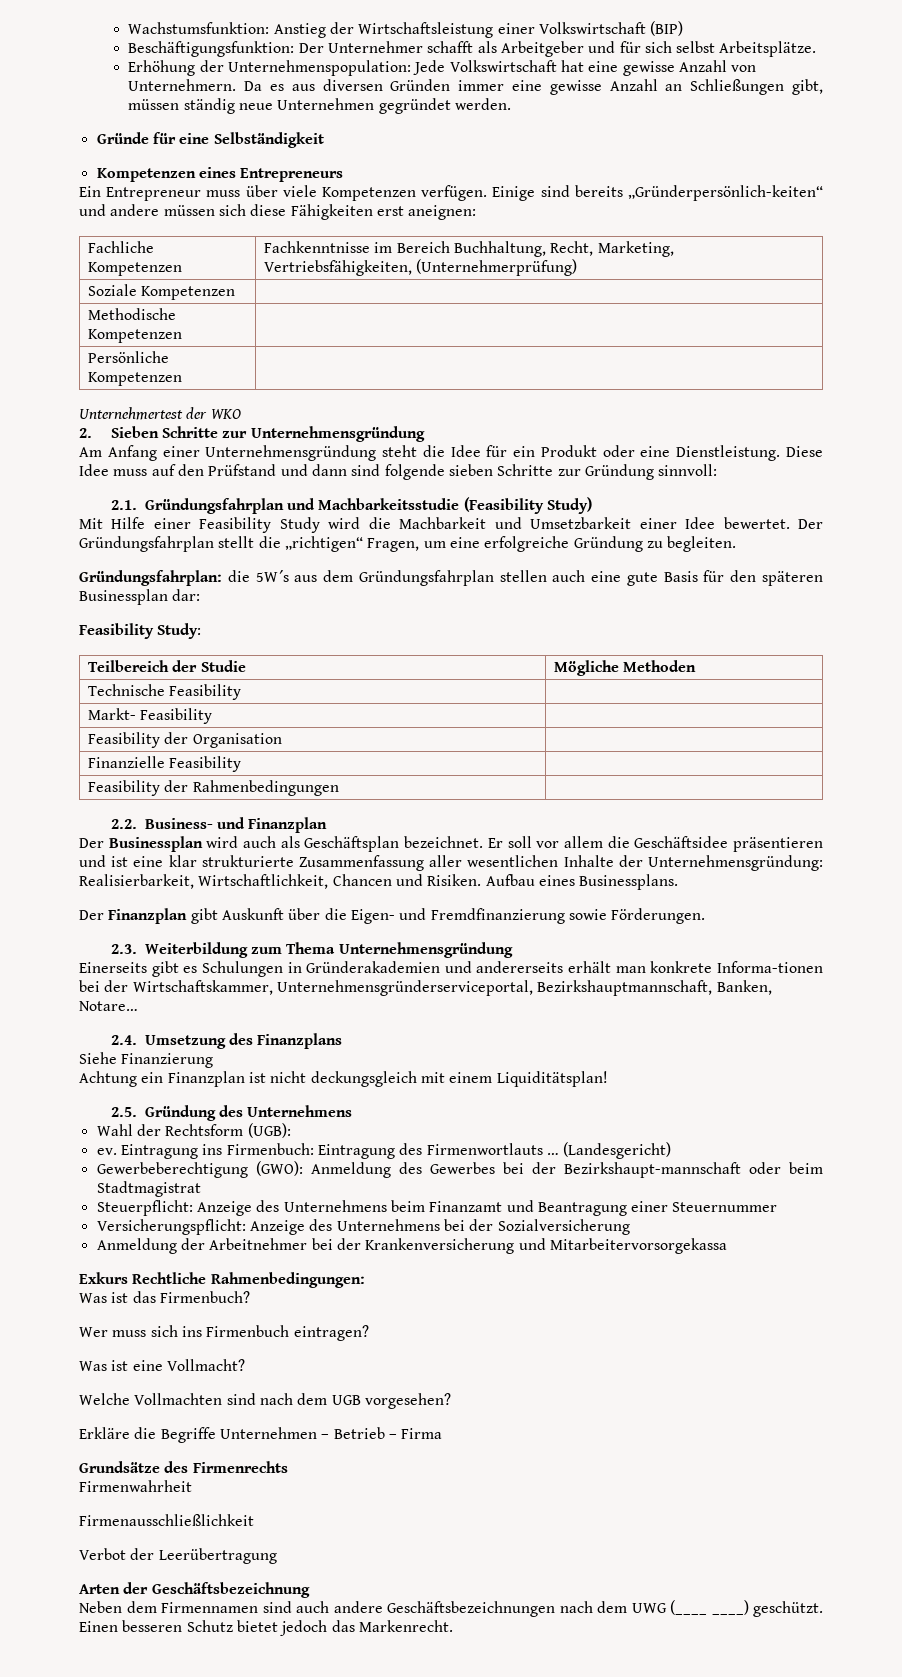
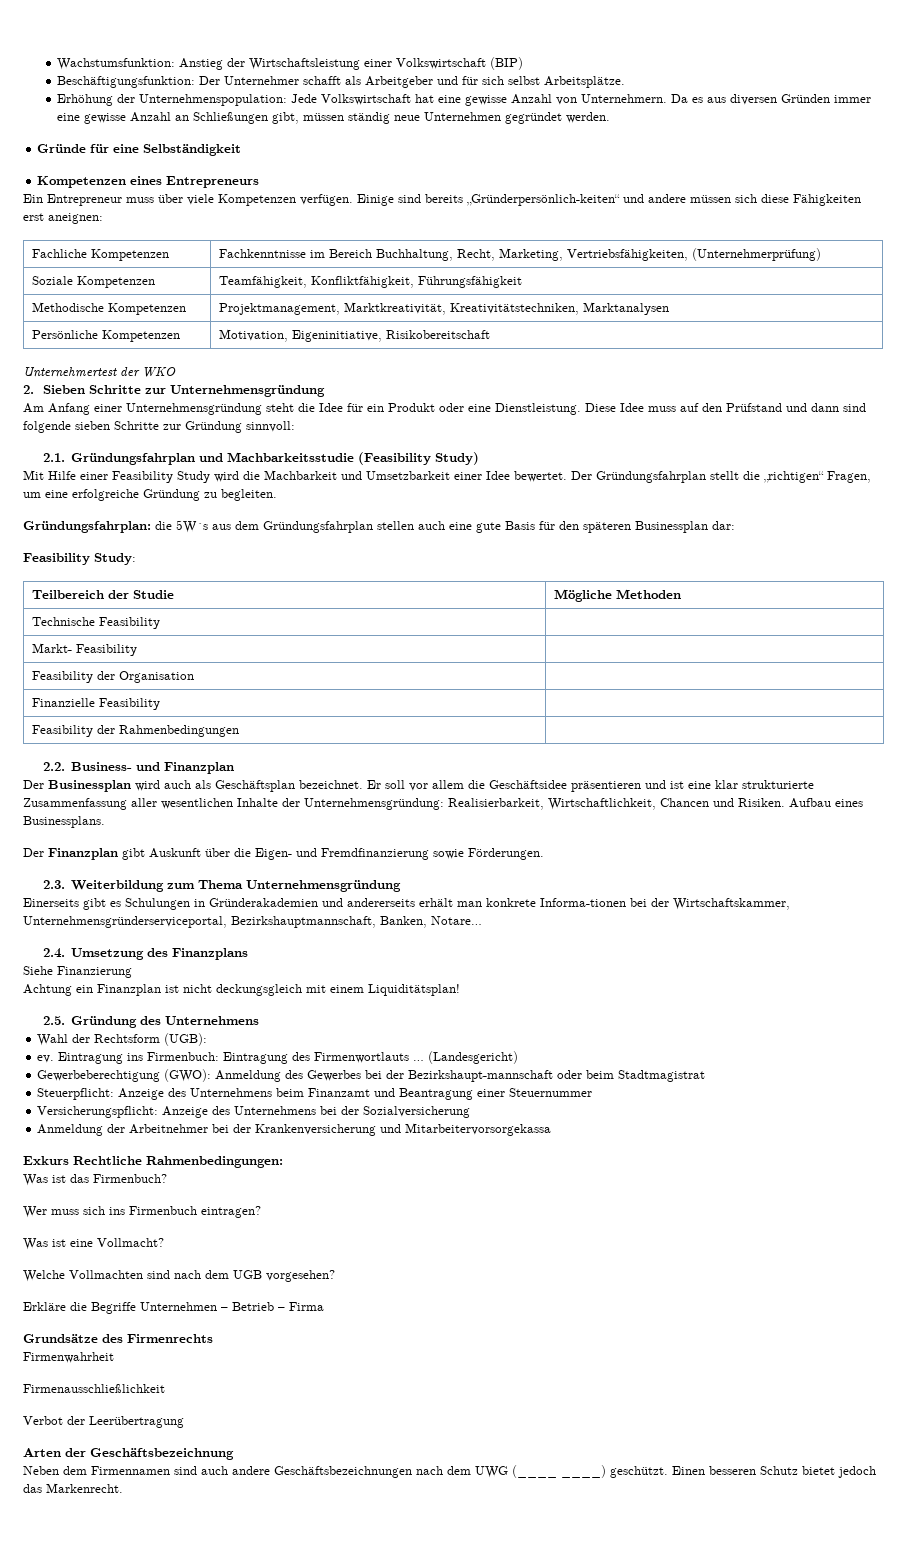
(236, 293) none -> [219,276,523,288] Teamfähigkeit, Konfliktfähigkeit, Führungsfähigkeit
(183, 336) none -> [219,302,670,315] Projektmanagement, Marktkreativität, Kreativitätstechniken, Marktanalysen
(183, 379) none -> [219,329,491,342] Motivation, Eigeninitiative, Risikobereitschaft

